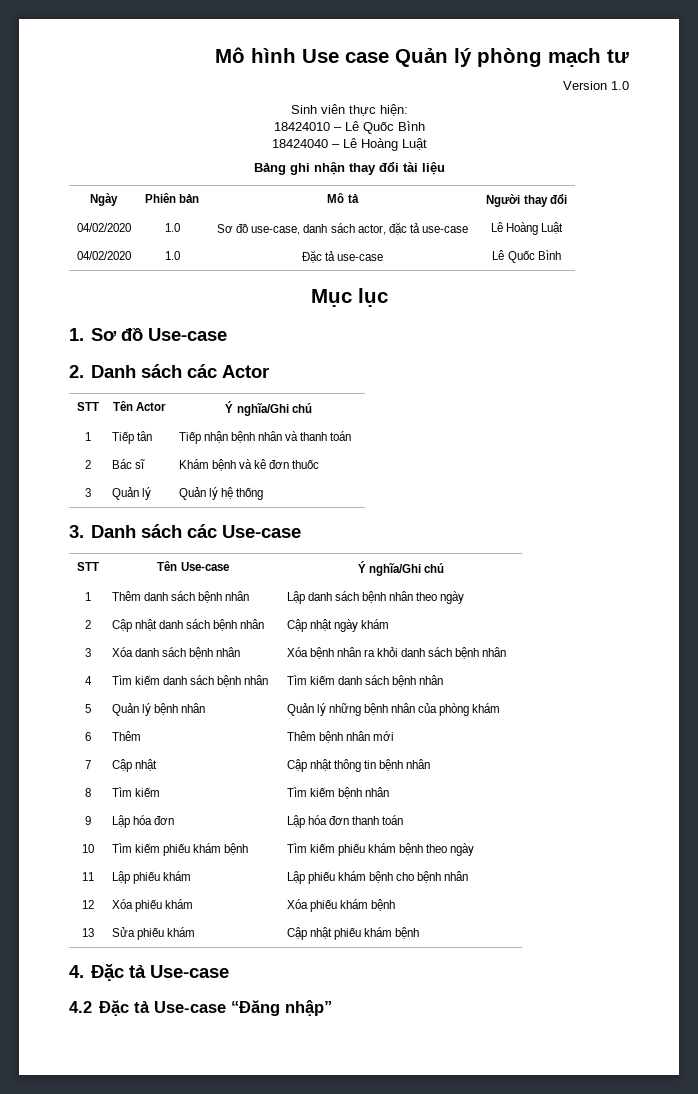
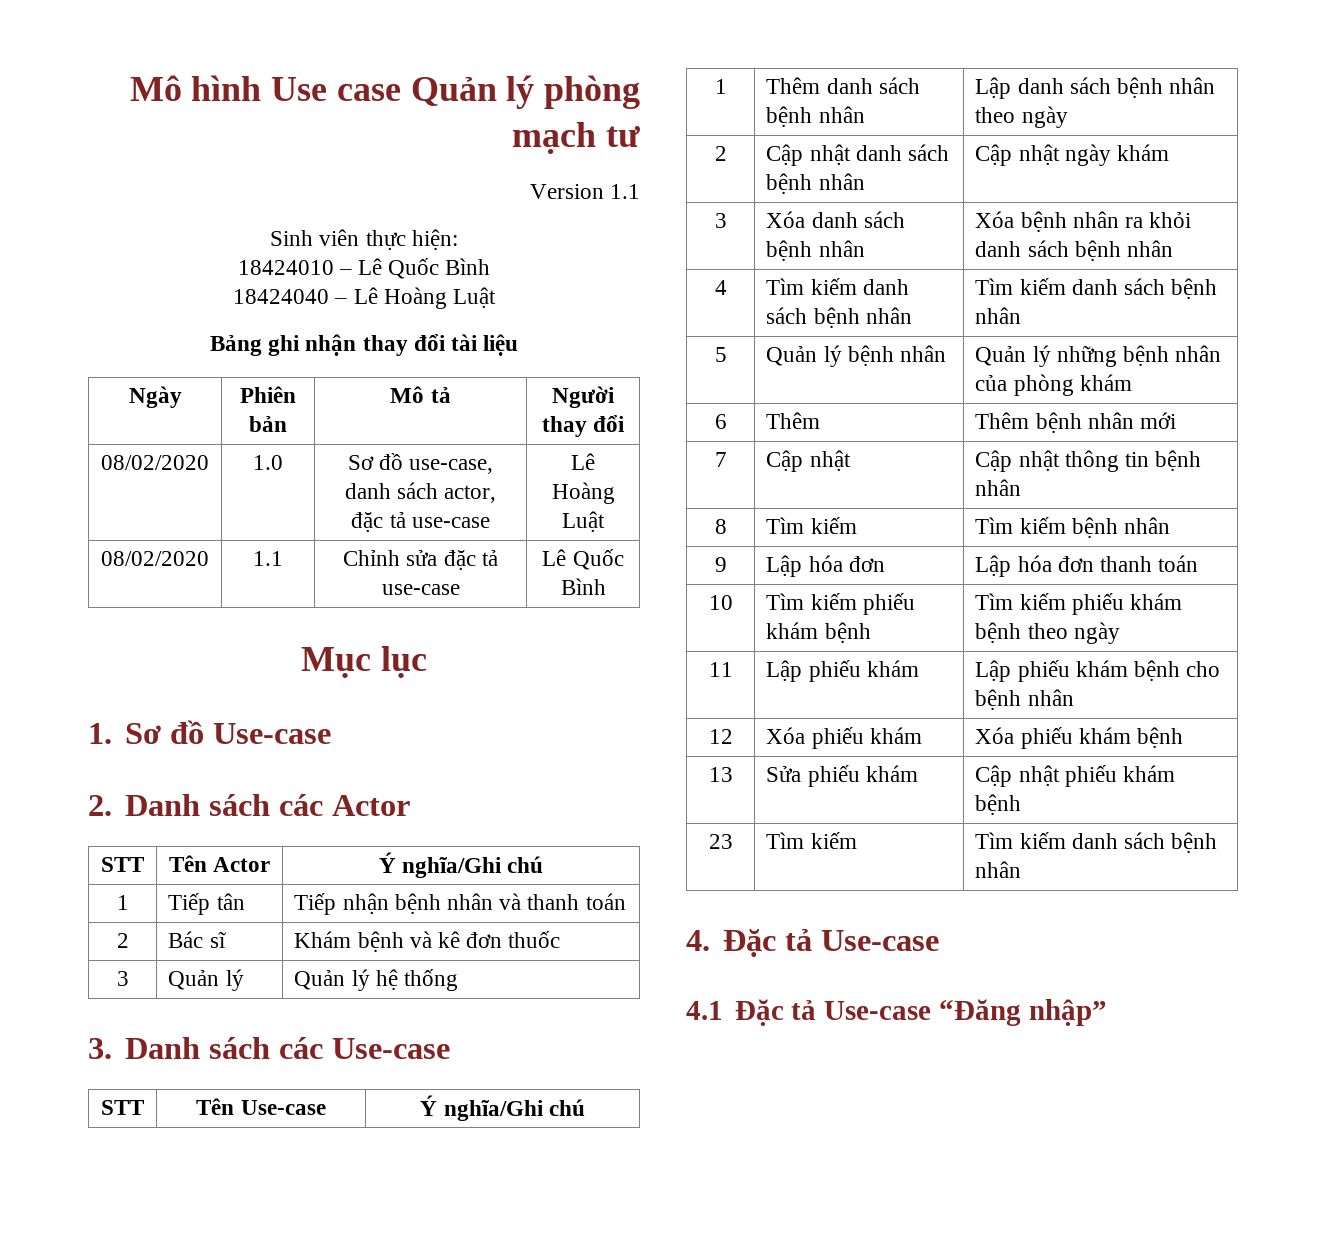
[611,81,629,90] 1.0 -> [610,184,640,199] 1.1
[76,223,131,232] 04/02/2020 -> [101,455,209,470] 08/02/2020
[76,251,131,260] [164,251,180,260] [301,250,322,263] 04/02/2020 | 1.0 | Đặc -> [101,551,209,566] [253,551,283,566] [343,550,476,570] 08/02/2020 | 1.1 | Chỉnh sửa đặc
(419, 933) none -> [708,834,733,849] [766,832,857,849] [975,832,1218,853] [975,861,1022,878] // 23 | Tìm kiếm | Tìm kiếm danh sách bệnh nhân
[69,1001,92,1013] 4.2 -> [686,1001,723,1020] 4.1

